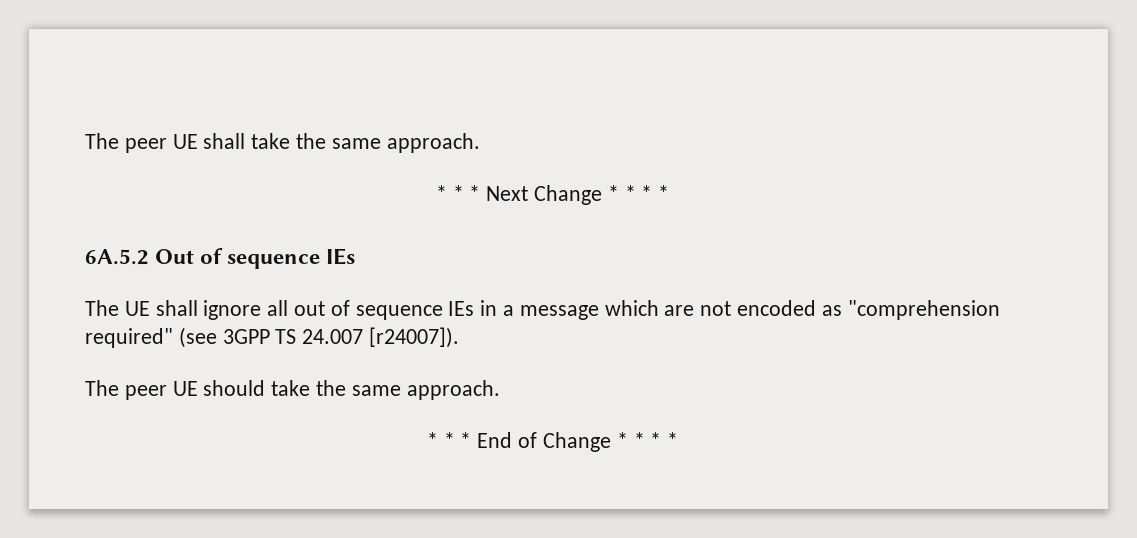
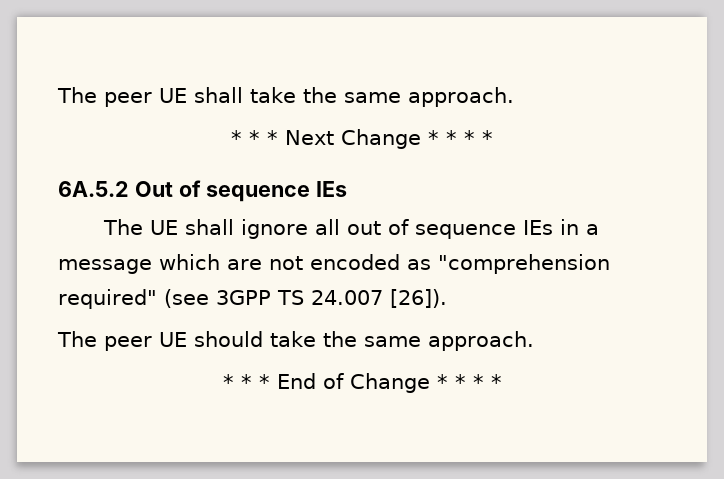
[369,327,460,348] [r24007]). -> [390,289,447,308] [26]).

